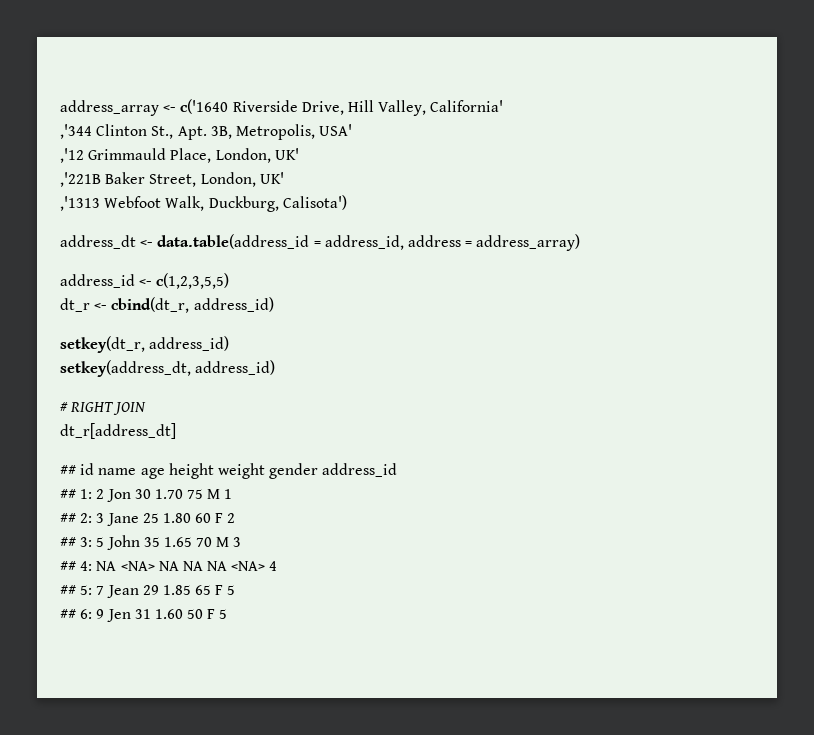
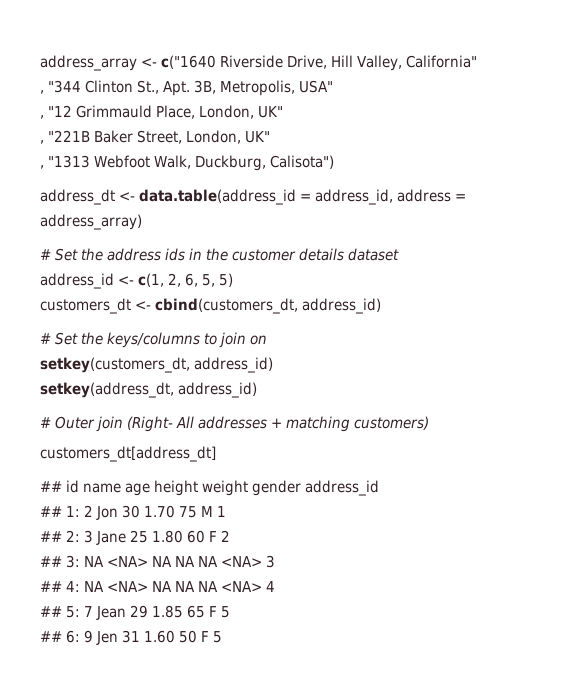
[180,99,229,114] c('1640 -> [161,55,216,69] c("1640
[430,100,504,112] [60,124,92,139] California' // ,'344 -> [405,55,477,68] [40,80,81,94] California" // , "344
[319,124,353,136] [60,148,299,163] [60,172,284,187] [60,196,100,211] USA' // ,'12 Grimmauld Place, London, UK' // ,'221B Baker Street, London, UK' // ,'1313 -> [299,80,333,93] [40,105,283,119] [40,130,270,144] [40,155,90,169] USA" // , "12 Grimmauld Place, London, UK" // , "221B Baker Street, London, UK" // , "1313
[282,195,347,210] Calisota') -> [269,155,334,169] Calisota")
[60,273,230,289] [60,297,274,313] [60,336,230,353] [60,360,276,377] [60,402,147,415] [60,423,176,439] address_id <- c(1,2,3,5,5) // dt_r <- cbind(dt_r, address_id) // setkey(dt_r, address_id) // setkey(address_dt, address_id) // # RIGHT JOIN // dt_r[address_dt] -> [40,248,399,261] [40,273,233,289] [40,298,381,314] [40,332,267,348] [40,357,273,373] [40,382,257,398] [40,416,429,432] [40,446,216,462] # Set the address ids in the customer details dataset // address_id <- c(1, 2, 6, 5, 5) // customers_dt <- cbind(customers_dt, address_id) // # Set the keys/columns to join on // setkey(customers_dt, address_id) // setkey(address_dt, address_id) // # Outer join (Right- All addresses + matching customers) // customers_dt[address_dt]
[96,535,230,550] 5 John 35 1.65 70 M -> [84,556,262,567] NA <NA> NA NA NA <NA>

